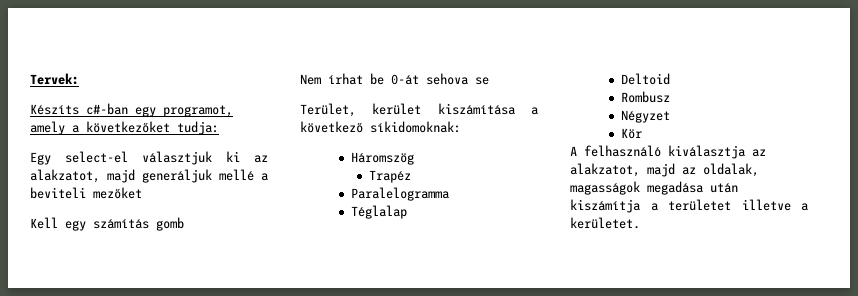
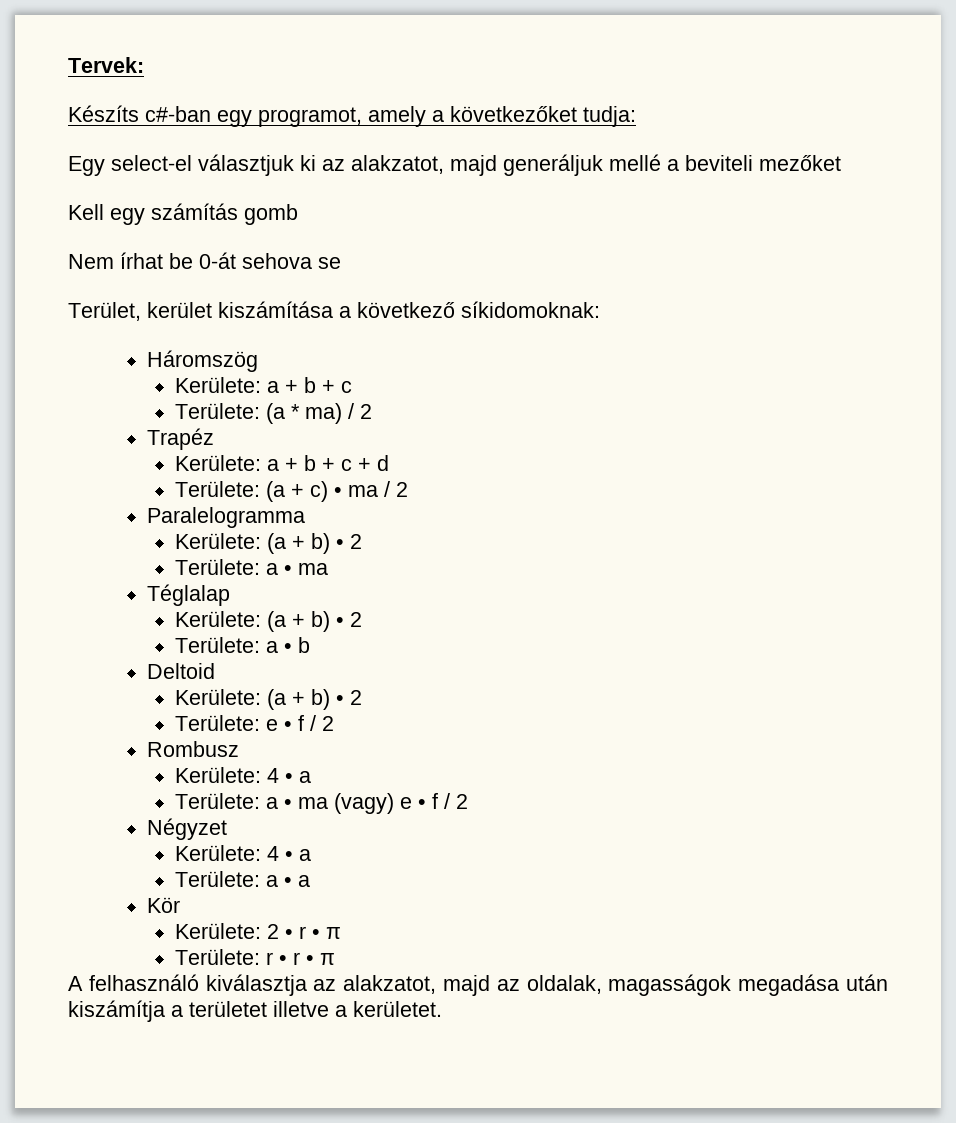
[368,170,411,183] [350,187,449,201] [350,205,407,219] [620,73,670,85] [620,91,670,103] [620,110,670,123] [620,128,642,139] Trapéz // Paralelogramma // Téglalap // Deltoid // Rombusz // Négyzet // Kör -> [175,377,353,393] [175,403,373,424] [147,428,215,450] [175,455,390,471] [175,481,409,502] [147,507,306,528] [175,533,363,554] [175,559,329,575] [147,584,231,606] [175,611,363,632] [175,637,311,653] [147,663,216,679] [175,689,363,710] [175,715,335,731] [147,741,240,757] [175,767,312,783] [175,793,469,814] [147,818,228,840] [175,845,312,861] [175,871,311,887] [147,897,181,913] [175,923,342,939] [175,949,336,965] Kerülete: a + b + c // Területe: (a * ma) / 2 // Trapéz // Kerülete: a + b + c + d // Területe: (a + c) • ma / 2 // Paralelogramma // Kerülete: (a + b) • 2 // Területe: a • ma // Téglalap // Kerülete: (a + b) • 2 // Területe: a • b // Deltoid // Kerülete: (a + b) • 2 // Területe: e • f / 2 // Rombusz // Kerülete: 4 • a // Területe: a • ma (vagy) e • f / 2 // Négyzet // Kerülete: 4 • a // Területe: a • a // Kör // Kerülete: 2 • r • π // Területe: r • r • π

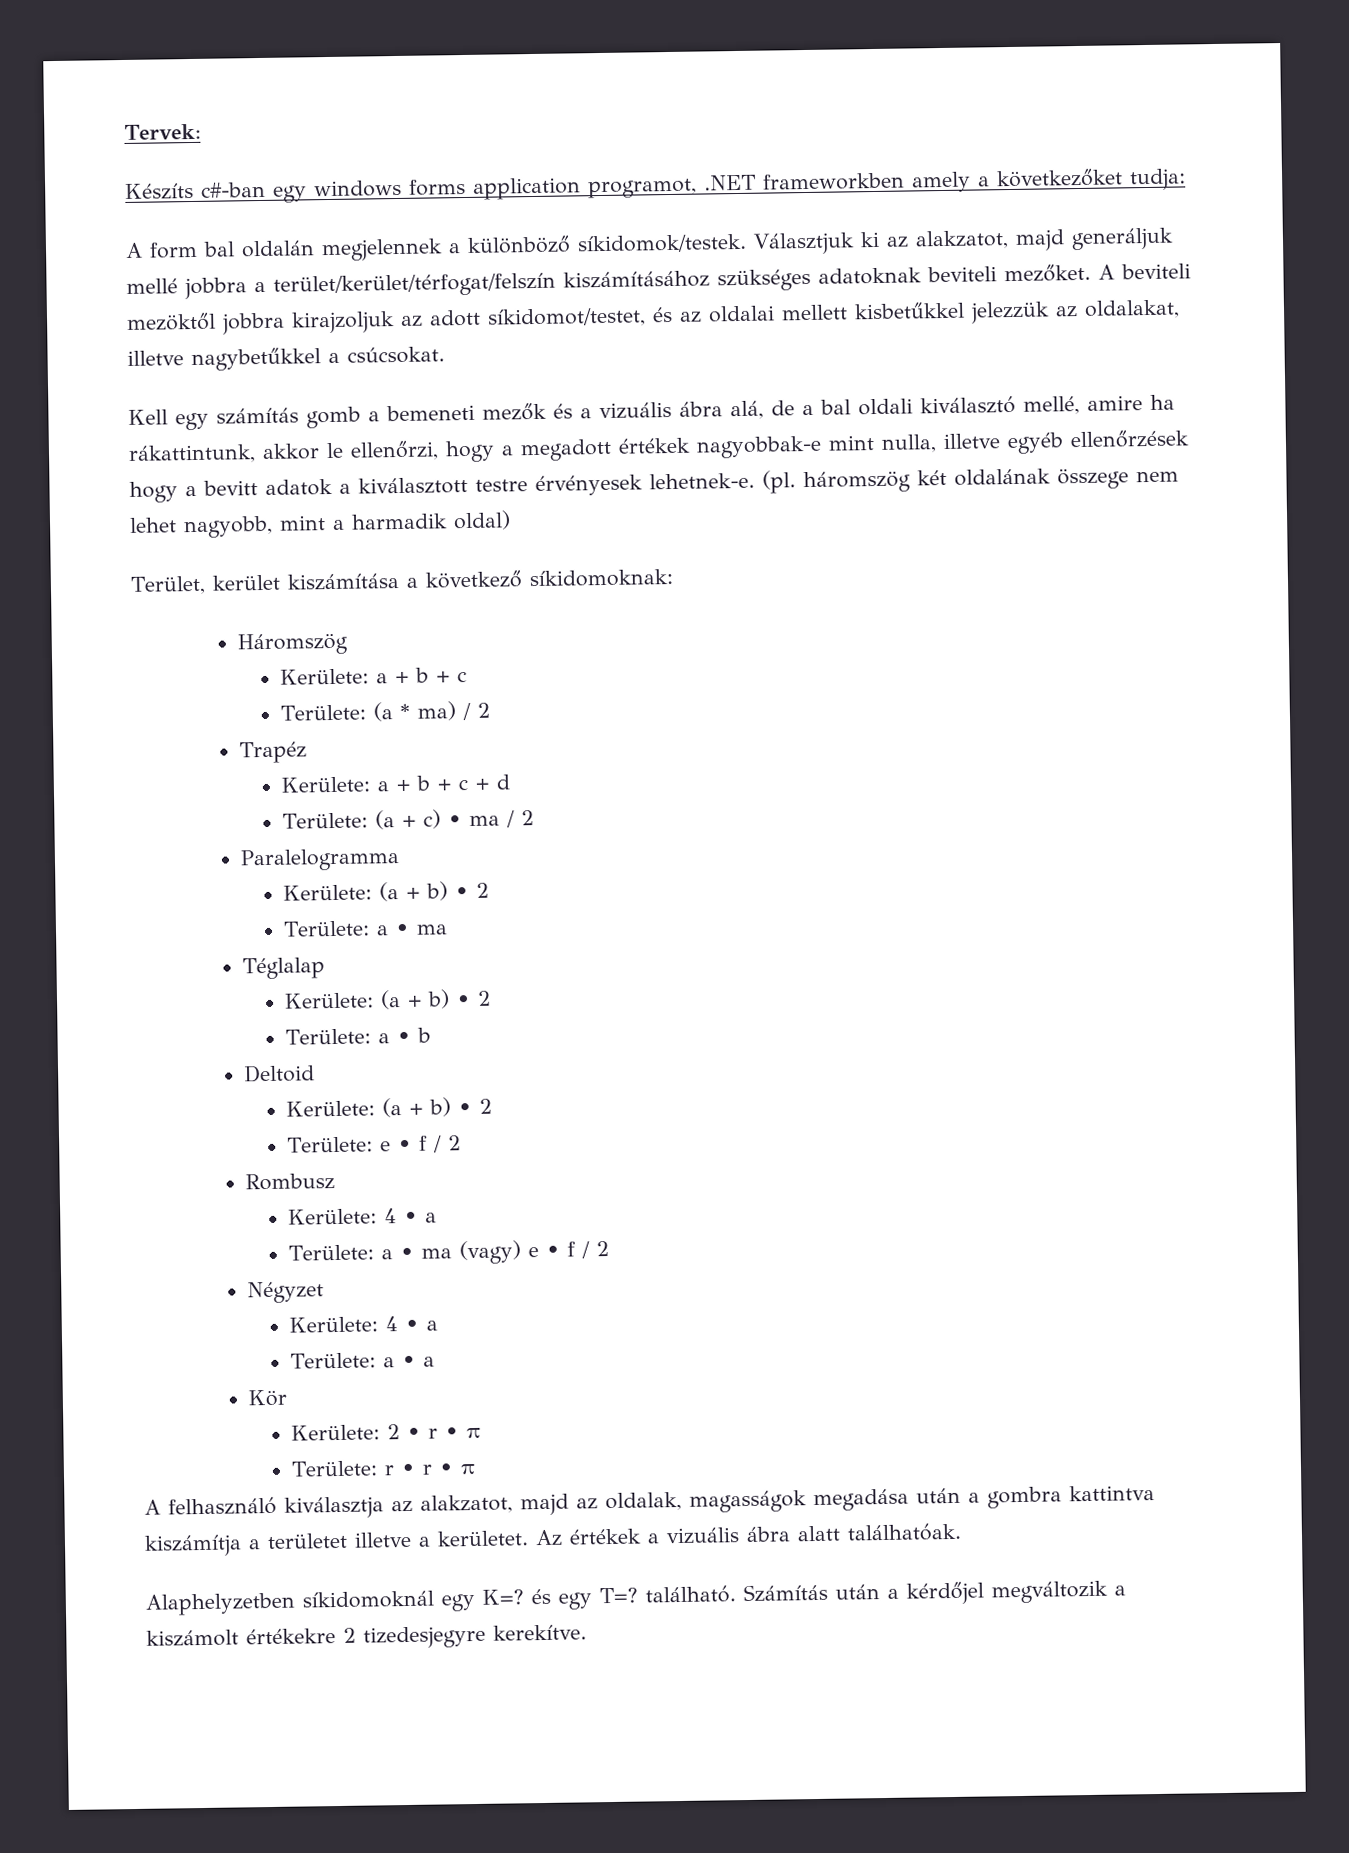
[258,106,636,127] [68,154,294,176] programot, amely a következőket tudja: // Egy select-el választjuk -> [314,168,1186,200] [125,232,855,262] windows forms application programot, .NET frameworkben amely a következőket tudja: // A form bal oldalán megjelennek a különböző síkidomok/testek. Választjuk
[667,155,841,171] [68,203,298,225] [68,252,341,269] a beviteli mezőket // Kell egy számítás gomb // Nem írhat be 0-át sehova se -> [184,263,1191,300] [126,299,1180,335] [127,346,445,372] [128,394,1175,431] [128,429,1190,464] [129,468,1179,503] [129,510,511,539] jobbra a terület/kerület/térfogat/felszín kiszámításához szükséges adatoknak beviteli mezőket. A beviteli mezöktől jobbra kirajzoljuk az adott síkidomot/testet, és az oldalai mellett kisbetűkkel jelezzük az oldalakat, illetve nagybetűkkel a csúcsokat. // Kell egy számítás gomb a bemeneti mezők és a vizuális ábra alá, de a bal oldali kiválasztó mellé, amire ha rákattintunk, akkor le ellenőrzi, hogy a megadott értékek nagyobbak-e mint nulla, illetve egyéb ellenőrzések hogy a bevitt adatok a kiválasztott testre érvényesek lehetnek-e. (pl. háromszög két oldalának összege nem lehet nagyobb, mint a harmadik oldal)
(888, 982) none -> [968,1485,1155,1509] a gombra kattintva
(442, 1009) none -> [535,1522,962,1547] [145,1580,1126,1616] [146,1624,587,1649] Az értékek a vizuális ábra alatt találhatóak. // Alaphelyzetben síkidomoknál egy K=? és egy T=? található. Számítás után a kérdőjel megváltozik a kiszámolt értékekre 2 tizedesjegyre kerekítve.

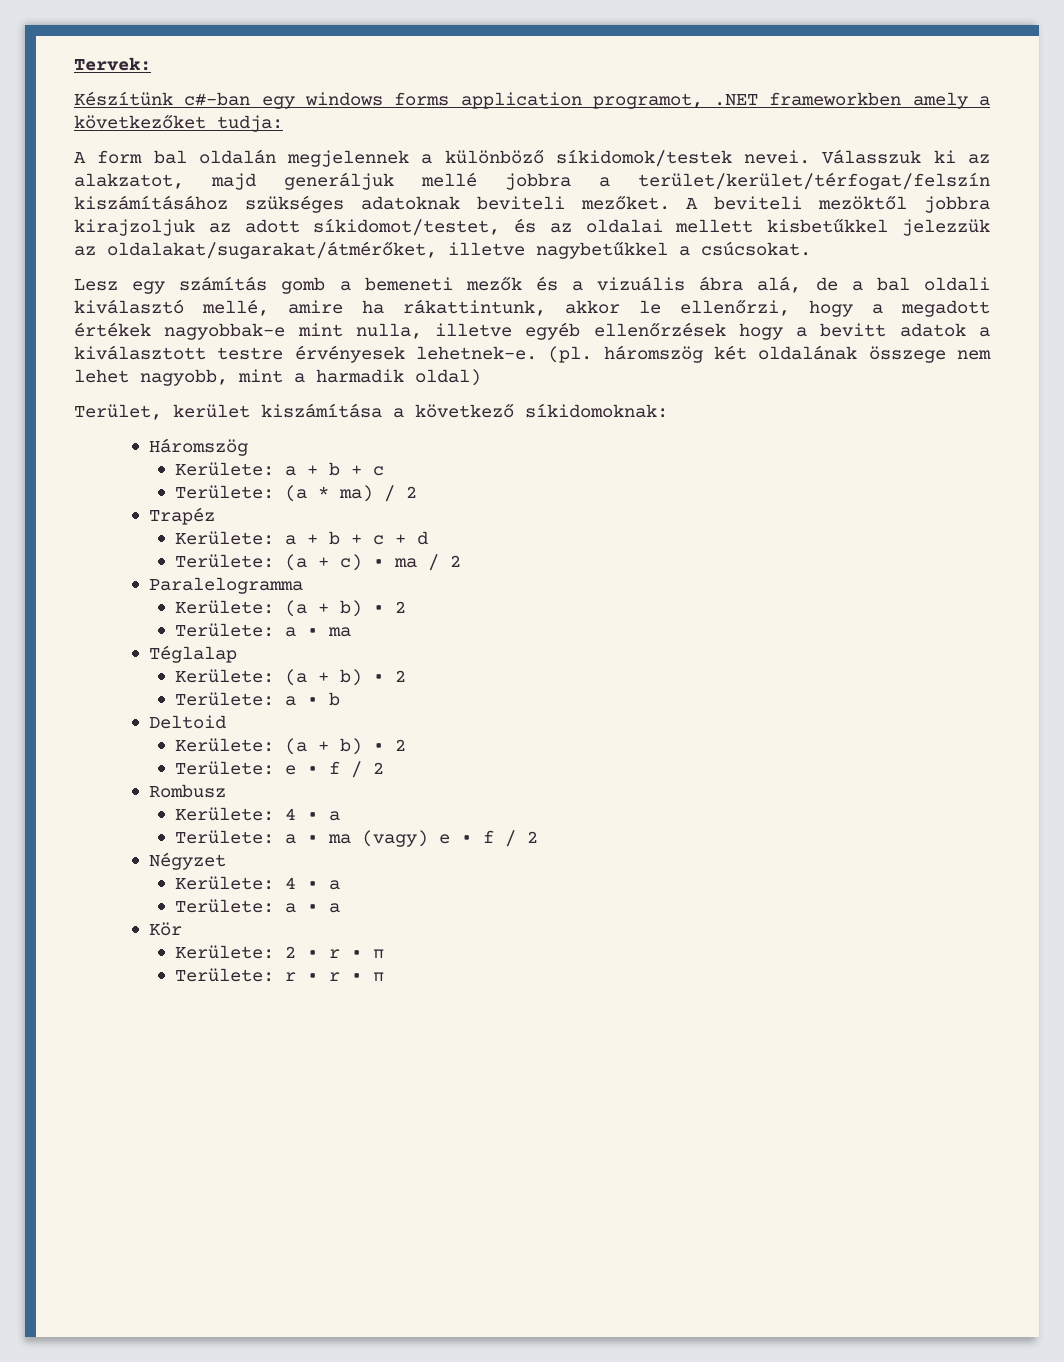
[125,182,194,200] Készíts -> [74,91,173,106] Készítünk
[577,232,855,255] síkidomok/testek. Választjuk -> [555,149,922,167] síkidomok/testek nevei. Válasszuk
[1084,299,1180,319] oldalakat, -> [107,241,437,259] oldalakat/sugarakat/átmérőket,
[128,409,168,425] Kell -> [74,279,118,291] Lesz
[144,1485,1155,1519] [144,1522,962,1557] [145,1580,1126,1616] [146,1624,587,1649] // A felhasználó kiválasztja az alakzatot, majd az oldalak, magasságok megadása után a gombra kattintva kiszámítja a területet illetve a kerületet. Az értékek a vizuális ábra alatt találhatóak. // Alaphelyzetben síkidomoknál egy K=? és egy T=? található. Számítás után a kérdőjel megváltozik a kiszámolt értékekre 2 tizedesjegyre kerekítve. -> (385, 977) none

